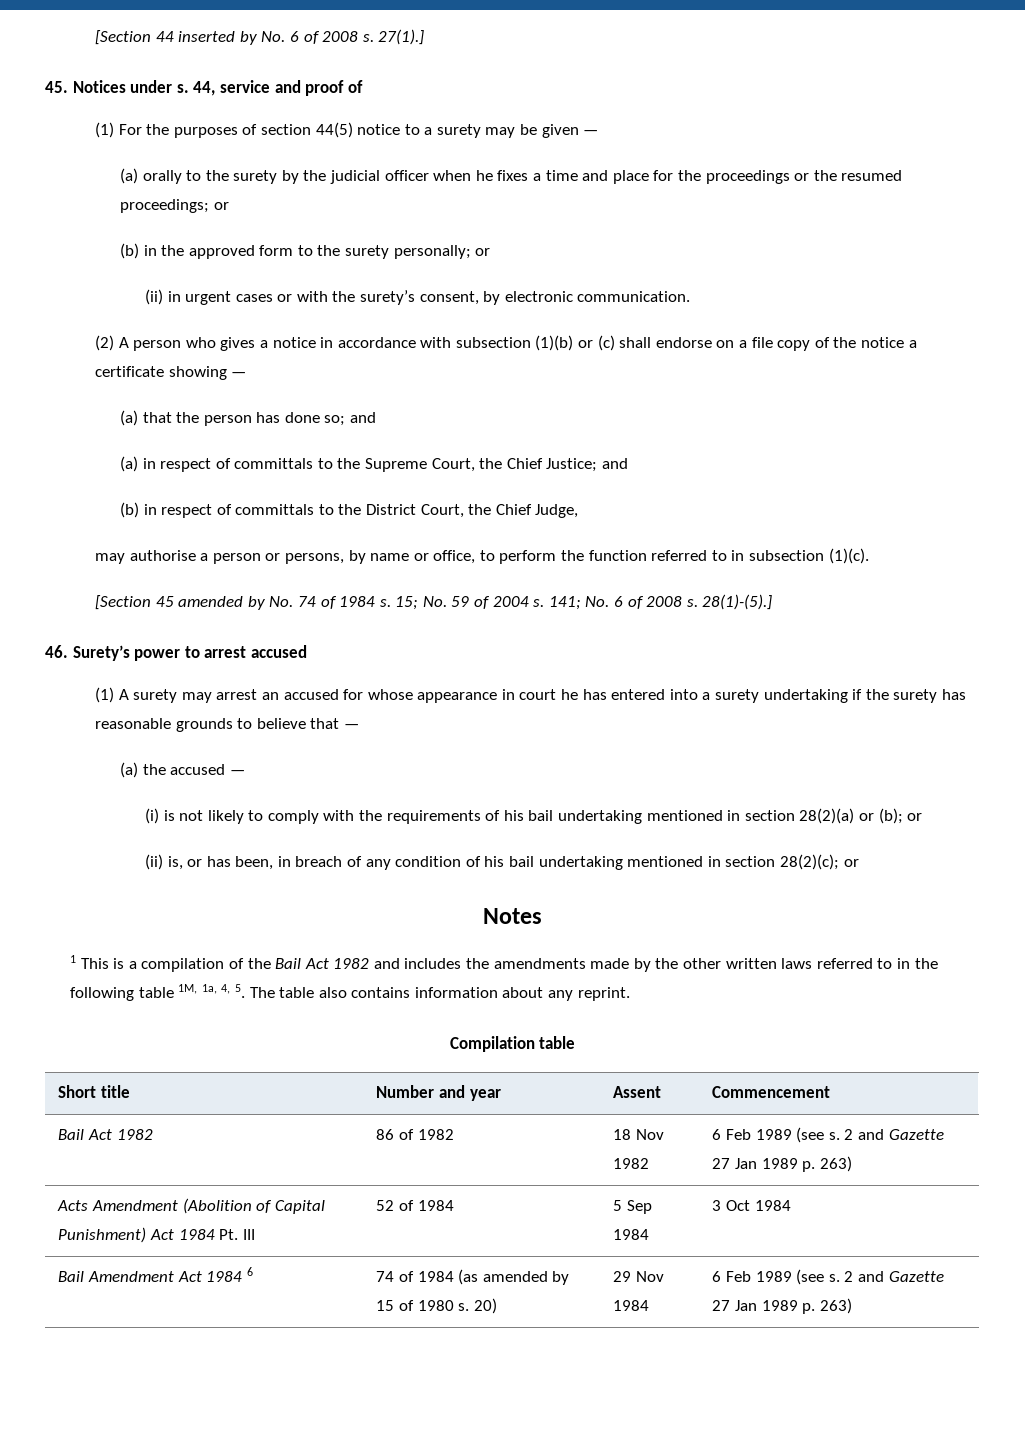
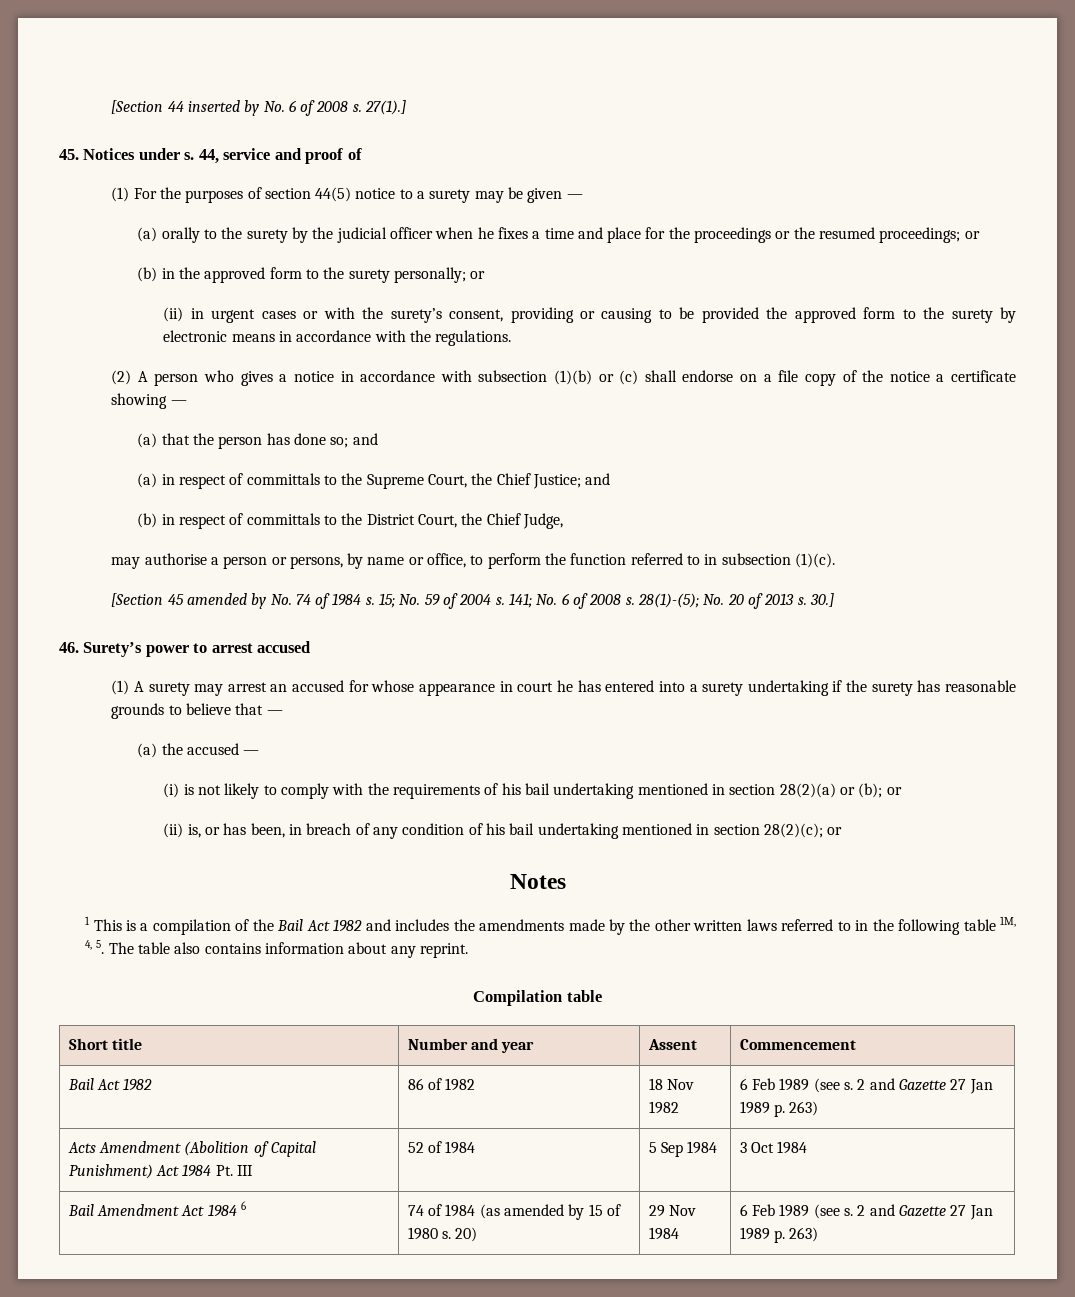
[483,291,691,305] by electronic communication. -> [510,307,1016,323] [163,330,512,346] providing or causing to be provided the approved form to the surety by electronic means in accordance with the regulations.
[702,594,773,610] 28(1)-(5).] -> [637,593,834,609] 28(1)-(5); No. 20 of 2013 s. 30.]
[201,984,217,994] 1a, -> (1017, 921) none

